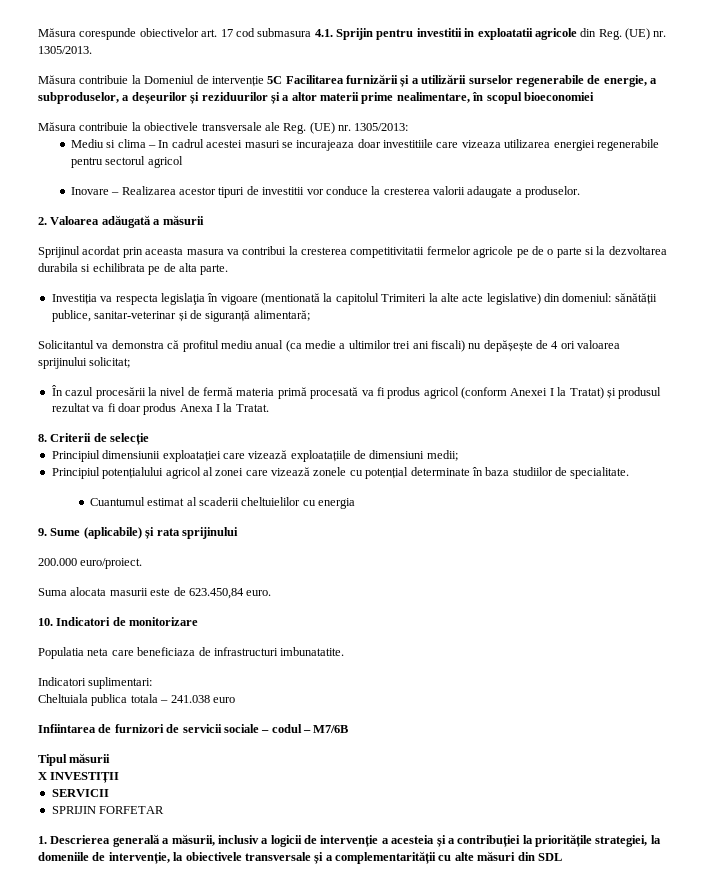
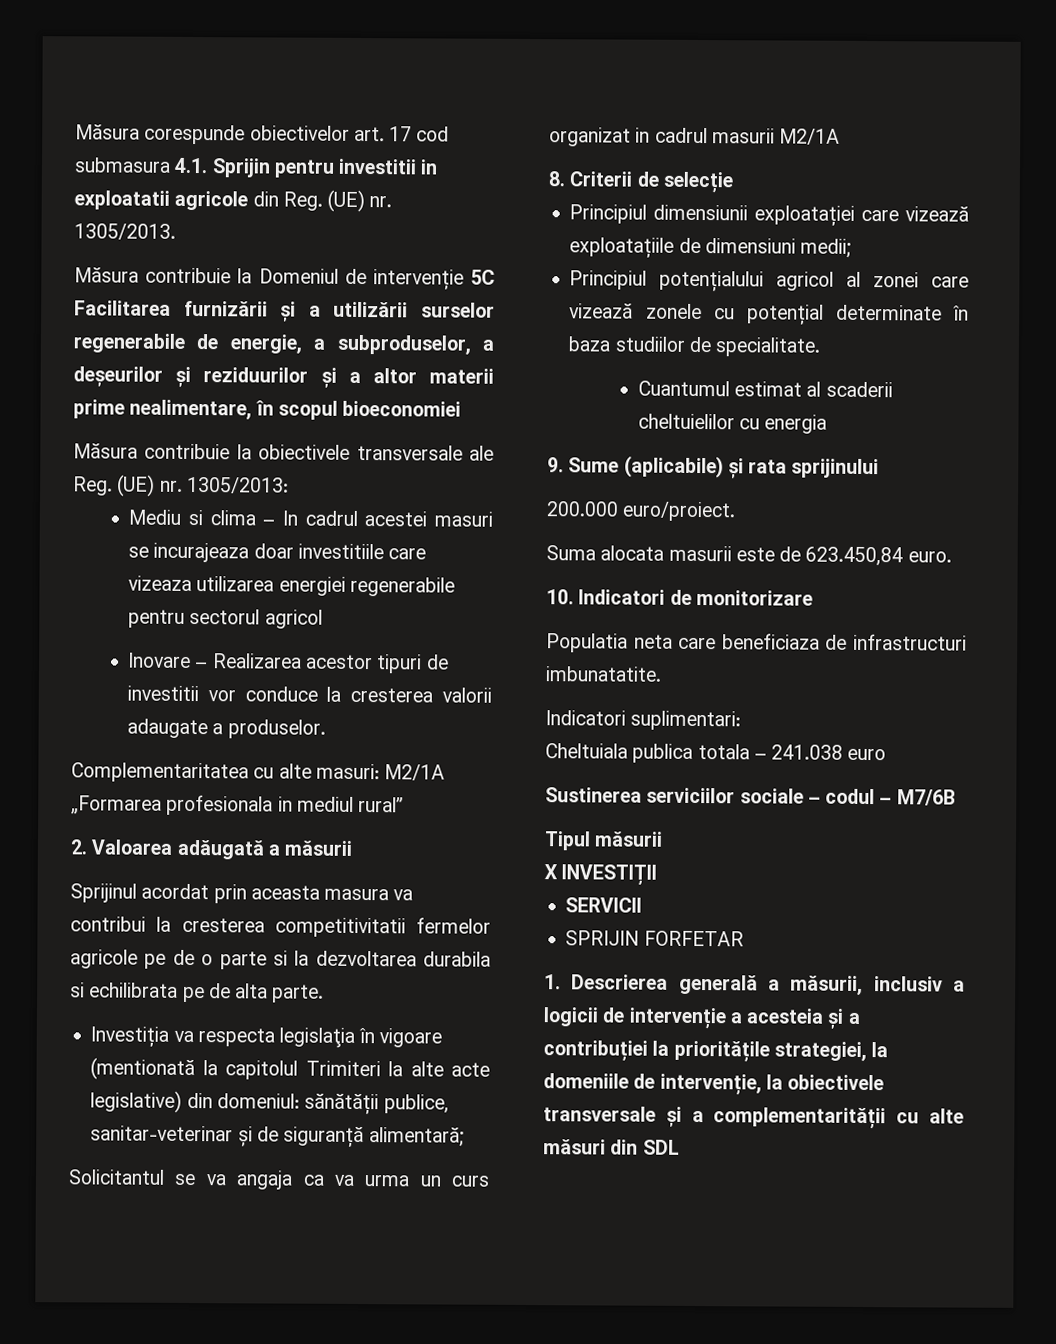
(581, 192) none -> [71,762,446,783] [71,794,405,816] // Complementaritatea cu alte masuri: M2/1A „Formarea profesionala in mediul rural”
[96,340,621,352] [38,357,131,369] [51,385,662,399] [51,403,269,415] va demonstra că profitul mediu anual (ca medie a ultimilor trei ani fiscali) nu depășește de 4 ori valoarea sprijinului solicitat; // În cazul procesării la nivel de fermă materia primă procesată va fi produs agricol (conform Anexei I la Tratat) și produsul rezultat va fi doar produs Anexa I la Tratat. -> [174,1170,490,1190] [549,127,841,147] se va angaja ca va urma un curs organizat in cadrul masurii M2/1A
[38,724,222,733] Infiintarea de furnizori de servicii -> [545,787,736,804] Sustinerea serviciilor

